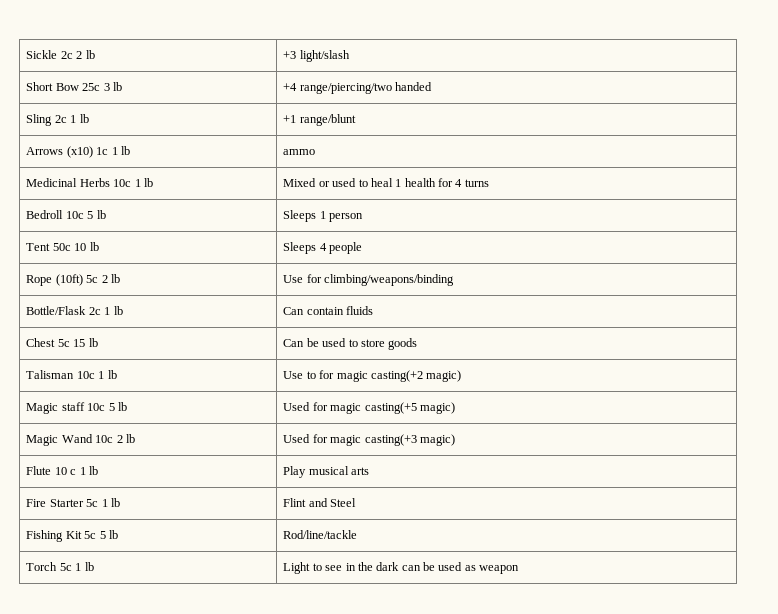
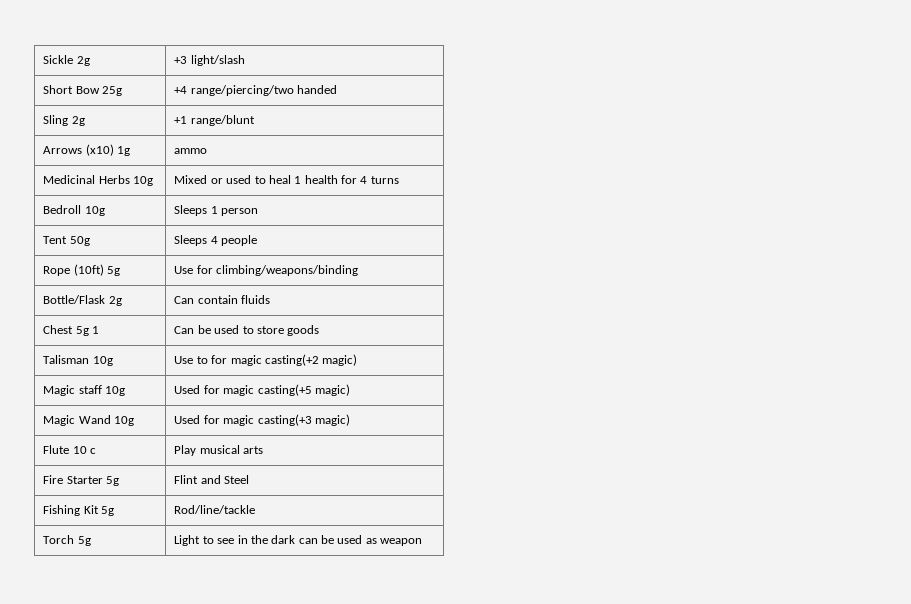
[60,50,95,59] 2c 2 lb -> [76,56,90,66] 2g
[82,82,122,91] 25c 3 lb -> [102,86,123,96] 25g
[54,114,89,123] 2c 1 lb -> [71,116,85,126] 2g
[96,146,130,155] 1c 1 lb -> [117,146,131,156] 1g
[113,178,153,187] 10c 1 lb -> [133,176,154,186] 10g
[65,210,106,219] 10c 5 lb -> [84,206,105,216] 10g
[52,242,99,251] 50c 10 lb -> [69,236,90,246] 50g
[86,274,120,283] 5c 2 lb -> [107,266,121,276] 5g
[88,306,123,315] 2c 1 lb -> [108,296,122,306] 2g
[57,338,98,347] 5c 15 lb -> [75,326,100,336] 5g 1
[76,370,117,379] 10c 1 lb -> [92,356,113,366] 10g
[87,402,127,411] 10c 5 lb -> [105,386,126,396] 10g
[95,434,135,443] 10c 2 lb -> [114,416,135,426] 10g
[79,466,98,475] 1 lb -> (97, 451) none
[86,498,120,507] 5c 1 lb -> [106,476,120,486] 5g
[84,530,118,539] 5c 5 lb -> [101,506,115,516] 5g
[59,562,94,571] 5c 1 lb -> [77,536,91,546] 5g

